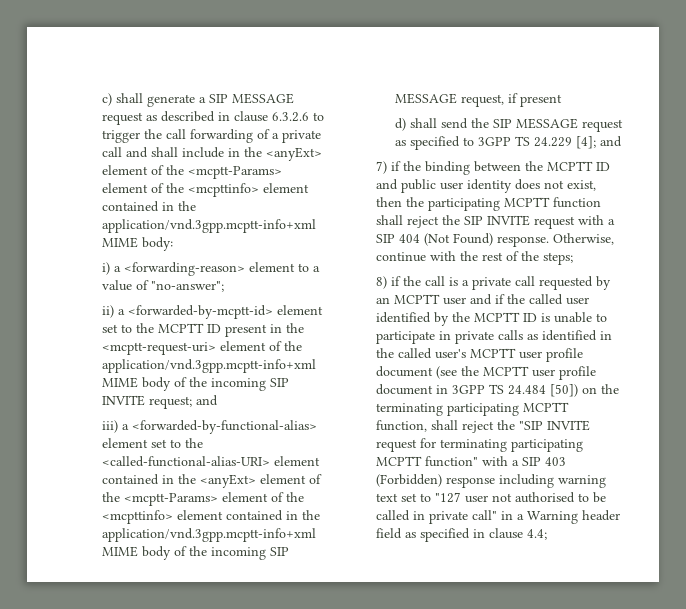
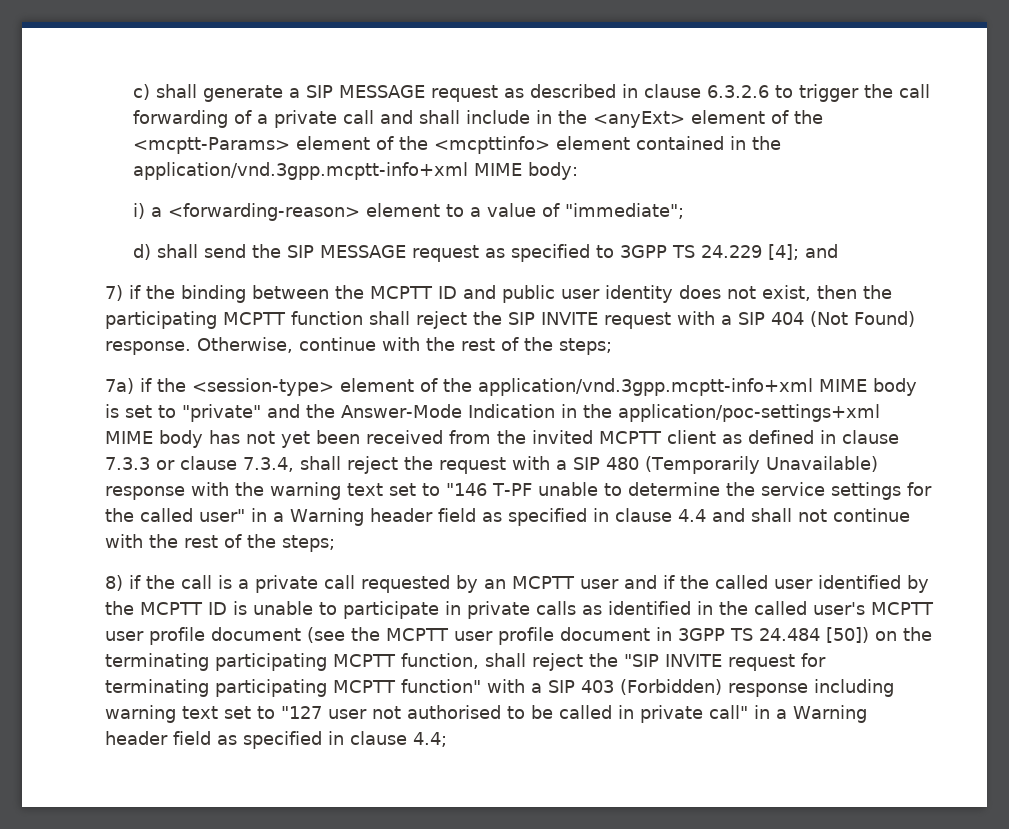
[150,281,224,292] [101,305,323,319] [101,323,304,337] [101,341,302,355] [101,359,316,373] [101,377,289,391] [101,395,218,409] [101,420,317,434] [101,438,203,448] [101,456,320,467] [101,474,322,488] [101,492,304,506] [101,510,320,524] [101,528,316,542] [101,546,289,560] [394,93,562,107] "no-answer"; // ii) a <forwarded-by-mcptt-id> element set to the MCPTT ID present in the <mcptt-request-uri> element of the application/vnd.3gpp.mcptt-info+xml MIME body of the incoming SIP INVITE request; and // iii) a <forwarded-by-functional-alias> element set to the <called-functional-alias-URI> element contained in the <anyExt> element of the <mcptt-Params> element of the <mcpttinfo> element contained in the application/vnd.3gpp.mcptt-info+xml MIME body of the incoming SIP MESSAGE request, if present -> [565,203,685,219] "immediate";
(573, 258) none -> [104,378,917,396] [104,404,880,422] [104,430,899,448] [104,456,878,474] [104,482,932,500] [104,508,910,526] [104,534,335,552] // 7a) if the <session-type> element of the application/vnd.3gpp.mcptt-info+xml MIME body is set to "private" and the Answer-Mode Indication in the application/poc-settings+xml MIME body has not yet been received from the invited MCPTT client as defined in clause 7.3.3 or clause 7.3.4, shall reject the request with a SIP 480 (Temporarily Unavailable) response with the warning text set to "146 T-PF unable to determine the service settings for the called user" in a Warning header field as specified in clause 4.4 and shall not continue with the rest of the steps;

